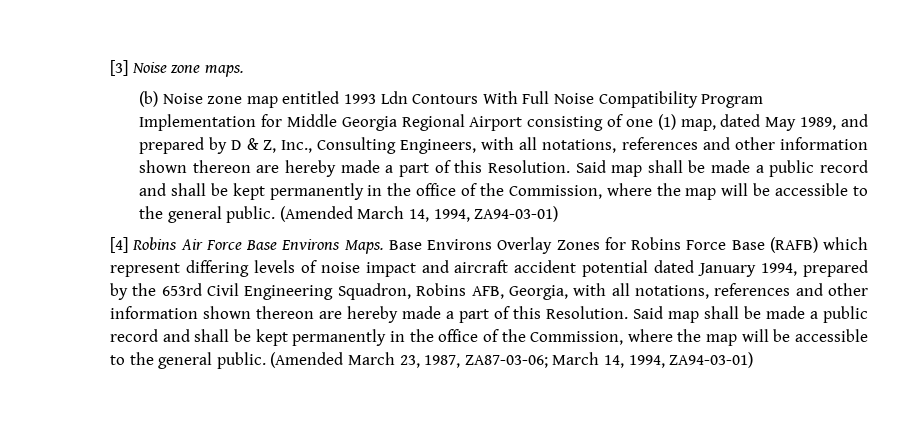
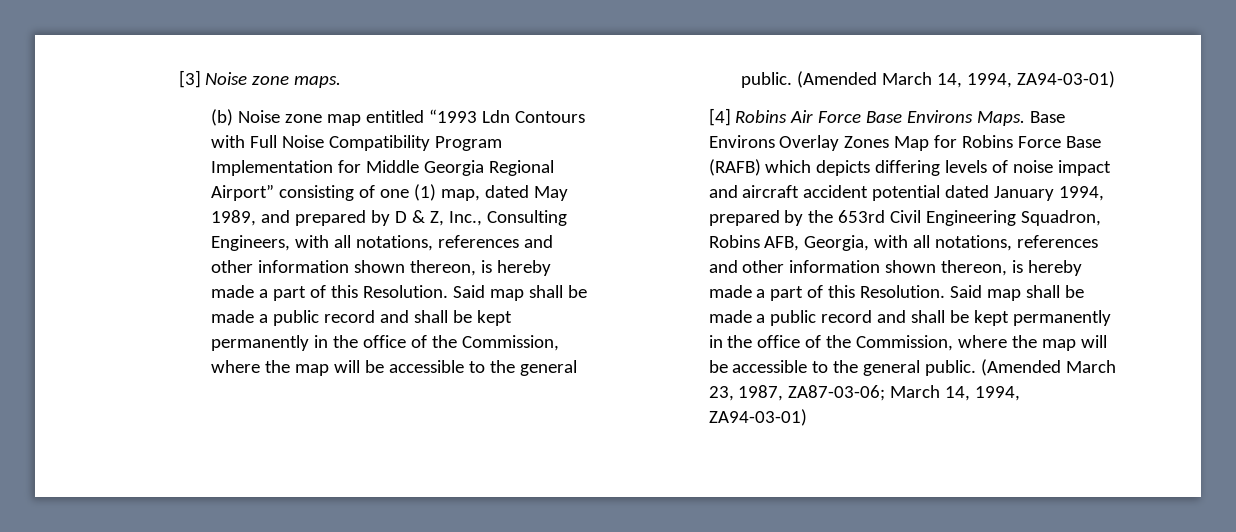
[344,94,377,104] 1993 -> [429,109,478,123] “1993
[482,91,518,104] With -> [211,135,246,148] with
[469,116,523,131] Airport -> [211,184,275,201] Airport”
[192,160,280,173] thereon are -> [410,260,493,276] thereon, is
(600, 245) none -> [894,136,930,151] Map
[110,263,181,277] represent -> [816,160,871,176] depicts
[256,306,343,319] thereon are -> [941,260,1024,276] thereon, is

